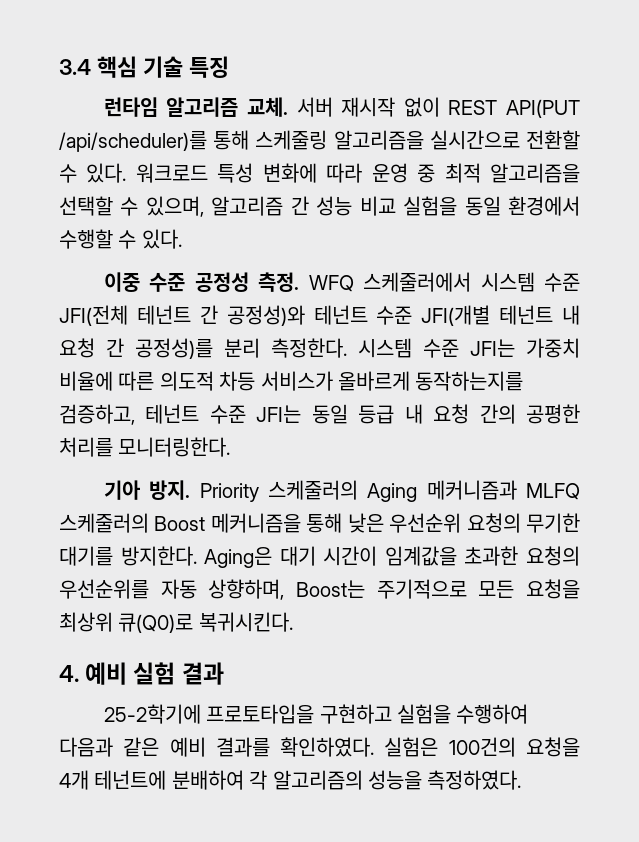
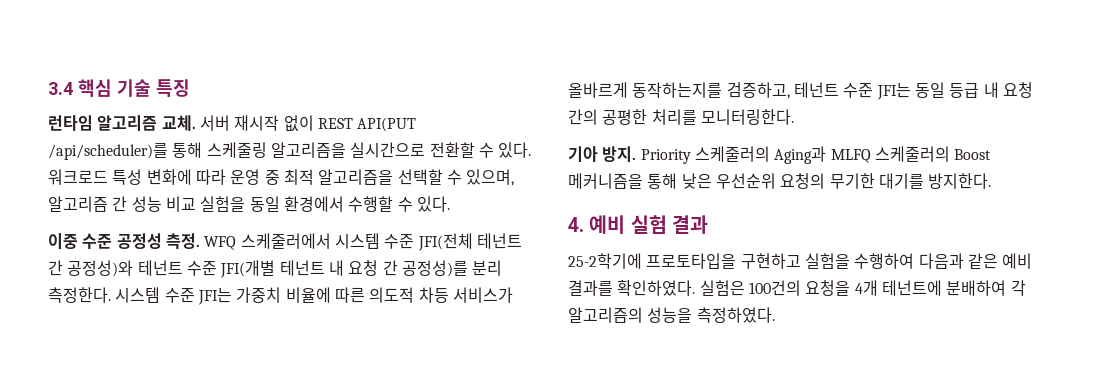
[367,480,517,502] Aging 메커니즘과 -> [774,146,827,164] Aging과
[204,546,580,568] [59,579,580,600] [59,612,293,633] Aging은 대기 시간이 임계값을 초과한 요청의 우선순위를 자동 상향하며, Boost는 주기적으로 모든 요청을 최상위 큐(Q0)로 복귀시킨다. -> (992, 181) none

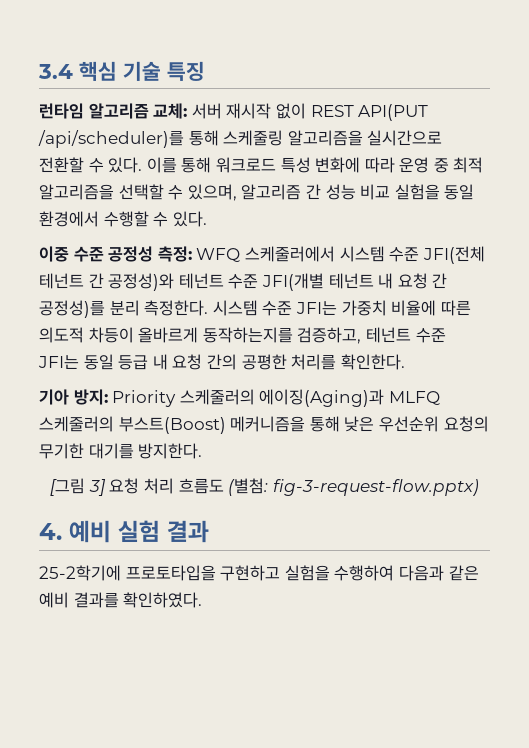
[161,115,196,131] 교체. -> [153,103,188,119] 교체:
(532, 150) none -> [146,157,212,173] 이를 통해
[165,233,200,249] 측정. -> [157,246,192,262] 측정:
[418,287,513,303] 차등 서비스가 -> [88,327,134,343] 차등이
[700,109,794,125] 모니터링한다. -> [340,354,405,370] 확인한다.
[602,146,637,162] 방지. -> [73,389,108,405] 방지:
[774,146,827,164] Aging과 -> [259,389,385,407] 에이징(Aging)과
[954,149,992,160] Boost -> [118,417,226,434] 부스트(Boost)
(992, 181) none -> [50,478,479,496] // [그림 3] 요청 처리 흐름도 (별첨: fig-3-request-flow.pptx)
[699,280,1026,296] [568,307,775,323] 실험은 100건의 요청을 4개 테넌트에 분배하여 각 알고리즘의 성능을 측정하였다. -> (203, 600) none

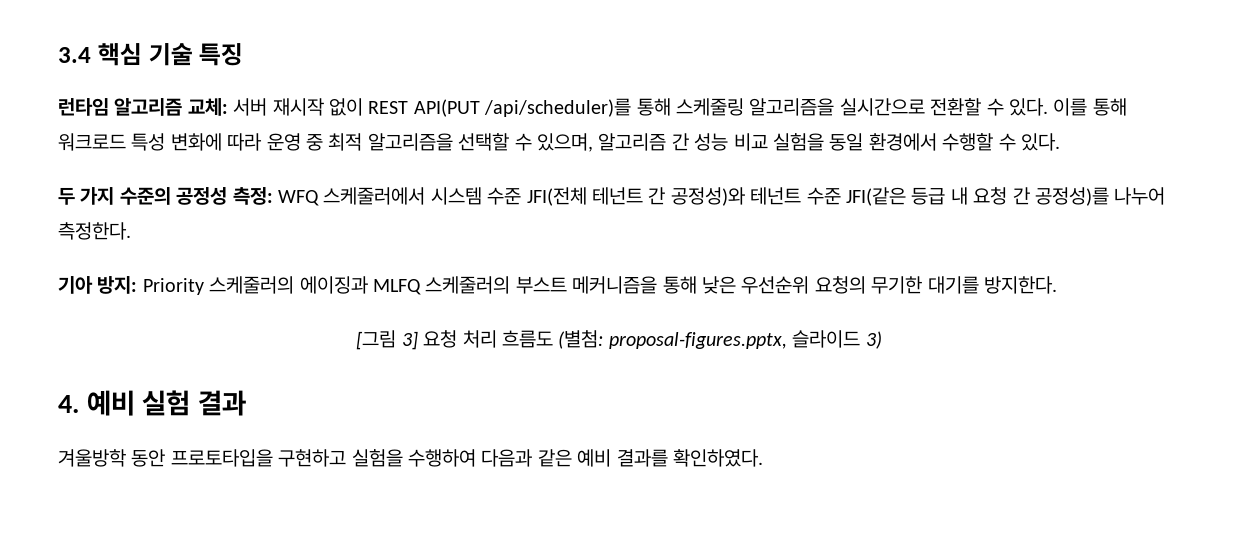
[39,246,104,262] 이중 수준 -> [58,187,171,205] 두 가지 수준의
[261,273,374,291] JFI(개별 테넌트 -> [845,187,946,206] JFI(같은 등급
[109,300,140,316] 분리 -> [1114,187,1166,205] 나누어
[212,300,471,316] [39,327,446,344] [38,354,405,370] 시스템 수준 JFI는 가중치 비율에 따른 의도적 차등이 올바르게 동작하는지를 검증하고, 테넌트 수준 JFI는 동일 등급 내 요청 간의 공평한 처리를 확인한다. -> (131, 231) none
[259,389,385,407] 에이징(Aging)과 -> [299,276,368,294] 에이징과
[118,417,226,434] 부스트(Boost) -> [515,276,567,294] 부스트
[272,479,479,496] fig-3-request-flow.pptx) -> [608,330,882,349] proposal-figures.pptx, 슬라이드 3)
[39,565,121,581] 25-2학기에 -> [58,449,166,467] 겨울방학 동안

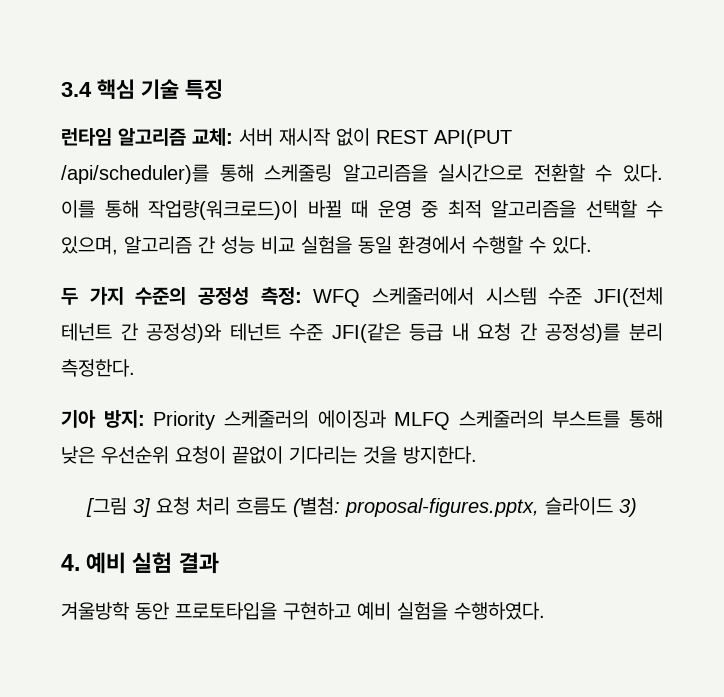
[58,133,263,151] 워크로드 특성 변화에 따라 -> [148,200,368,220] 작업량(워크로드)이 바뀔 때
[1114,187,1166,205] 나누어 -> [629,323,663,341] 분리
[515,276,658,294] 부스트 메커니즘을 -> [552,410,621,428] 부스트를
[814,276,979,294] 요청의 무기한 대기를 -> [175,446,397,464] 요청이 끝없이 기다리는 것을
[351,449,763,467] 실험을 수행하여 다음과 같은 예비 결과를 확인하였다. -> [357,602,545,620] 예비 실험을 수행하였다.

